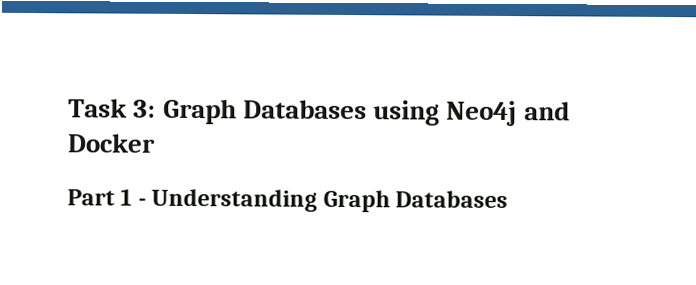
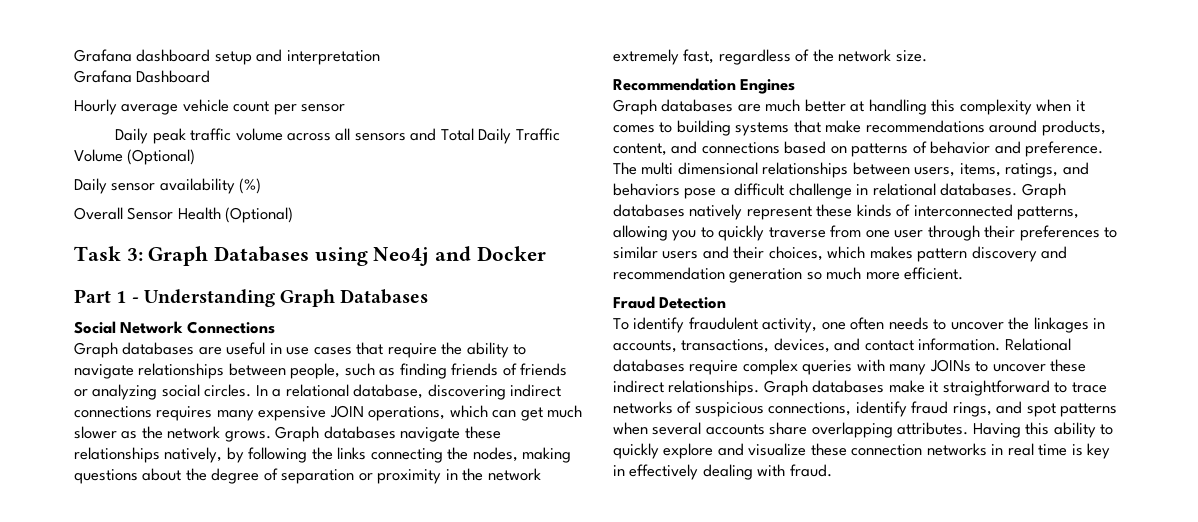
(68, 108) none -> [74,49,380,65] [74,70,211,83] [74,99,346,115] [115,128,560,144] [74,149,196,165] [74,178,262,194] [74,207,294,223] Grafana dashboard setup and interpretation // Grafana Dashboard // Hourly average vehicle count per sensor // Daily peak traffic volume across all sensors and Total Daily Traffic Volume (Optional) // Daily sensor availability (%) // Overall Sensor Health (Optional) //
(509, 199) none -> [74,321,275,334] [74,342,527,358] [74,363,568,379] [74,384,562,400] [74,405,583,421] [74,426,501,442] [74,447,572,463] [74,468,541,484] [613,49,927,65] [613,78,796,94] [613,99,1085,115] [613,120,1106,136] [613,141,1104,157] [613,162,1089,178] [613,183,1066,199] [613,204,1080,220] [613,225,1118,241] [613,246,1068,262] [613,267,964,283] [613,296,727,309] [613,317,1106,333] [613,338,1071,353] [613,359,1087,375] [613,380,1107,396] [613,401,1118,417] [613,422,1114,438] [613,443,1111,459] [613,464,832,480] // Social Network Connections // Graph databases are useful in use cases that require the ability to navigate relationships between people, such as finding friends of friends or analyzing social circles. In a relational database, discovering indirect connections requires many expensive JOIN operations, which can get much slower as the network grows. Graph databases navigate these relationships natively, by following the links connecting the nodes, making questions about the degree of separation or proximity in the network extremely fast, regardless of the network size. // Recommendation Engines // Graph databases are much better at handling this complexity when it comes to building systems that make recommendations around products, content, and connections based on patterns of behavior and preference. The multi dimensional relationships between users, items, ratings, and behaviors pose a difficult challenge in relational databases. Graph databases natively represent these kinds of interconnected patterns, allowing you to quickly traverse from one user through their preferences to similar users and their choices, which makes pattern discovery and recommendation generation so much more efficient. // Fraud Detection // To identify fraudulent activity, one often needs to uncover the linkages in accounts, transactions, devices, and contact information. Relational databases require complex queries with many JOINs to uncover these indirect relationships. Graph databases make it straightforward to trace networks of suspicious connections, identify fraud rings, and spot patterns when several accounts share overlapping attributes. Having this ability to quickly explore and visualize these connection networks in real time is key in effectively dealing with fraud.

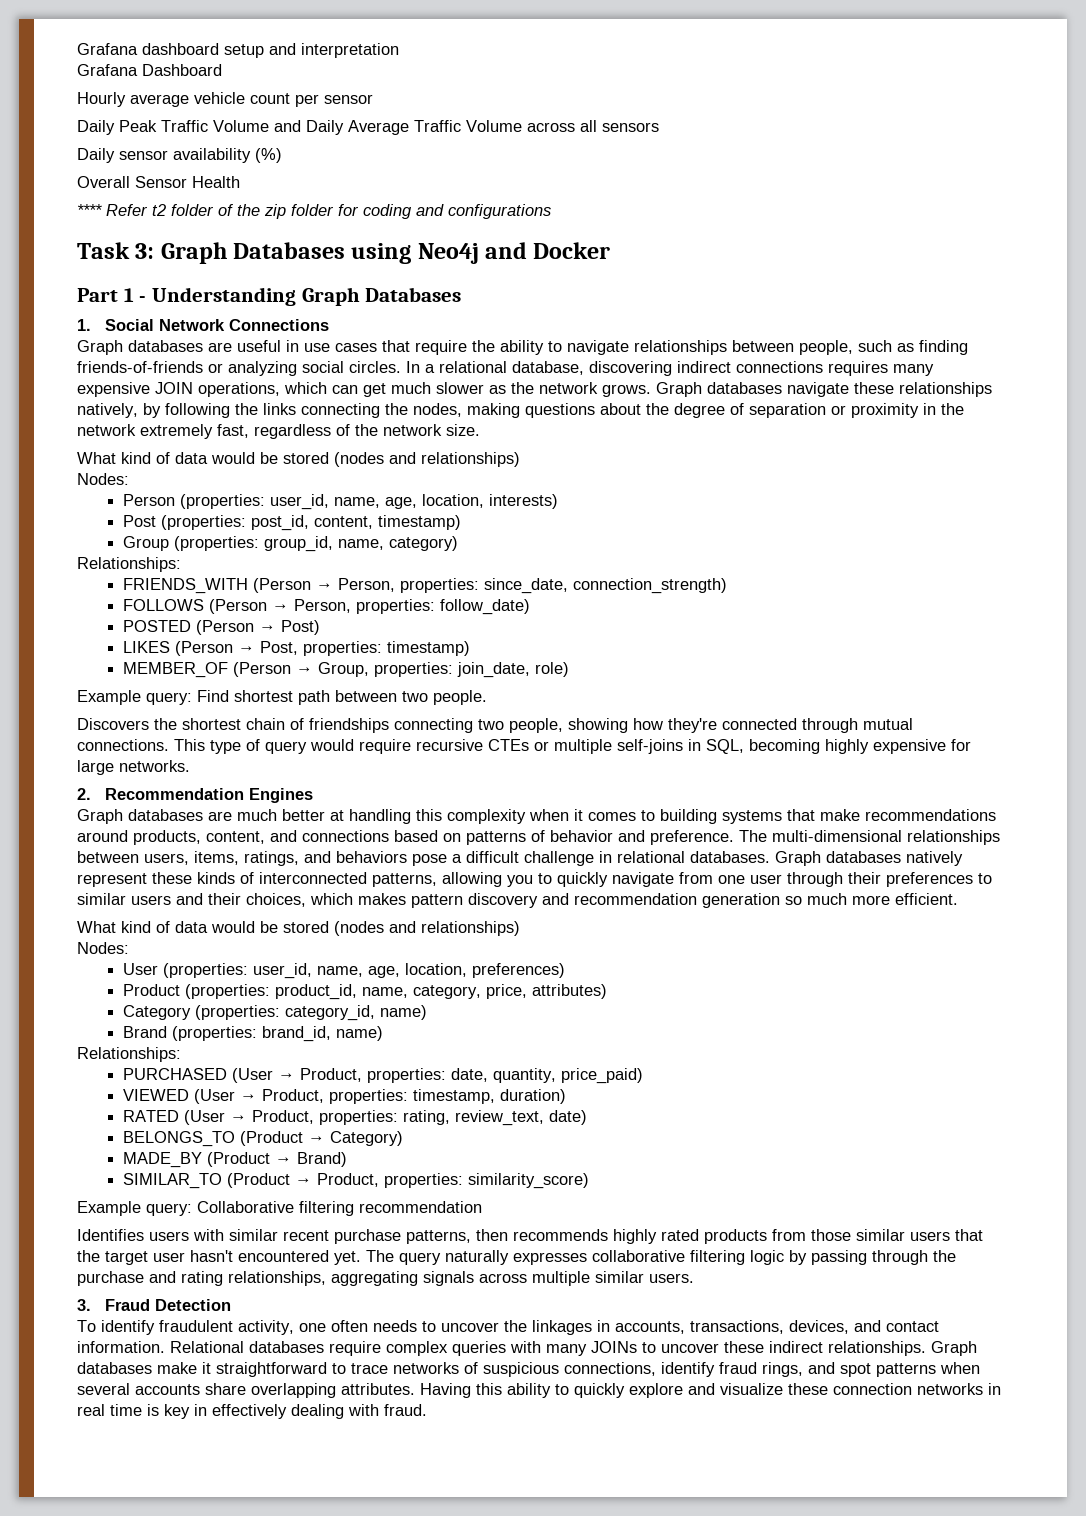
[152,128,560,144] [74,149,196,165] peak traffic volume across all sensors and Total Daily Traffic Volume (Optional) -> [119,120,659,135] Peak Traffic Volume and Daily Average Traffic Volume across all sensors
[225,207,294,223] (Optional) -> [77,204,551,219] // **** Refer t2 folder of the zip folder for coding and configurations
(429, 296) none -> [77,319,91,331] 1.
[451,363,568,376] friends of friends -> [77,361,203,373] friends-of-friends
(927, 56) none -> [77,452,520,467] [77,473,129,485] [122,494,558,510] [122,515,461,531] [122,536,458,552] [77,557,181,572] [122,578,727,594] [122,599,530,615] [122,620,320,635] [122,641,470,656] [122,662,569,678] [77,690,487,705] [77,718,913,733] [77,739,971,754] [77,760,190,775] [77,788,91,800] What kind of data would be stored (nodes and relationships) // Nodes: // Person (properties: user_id, name, age, location, interests) // Post (properties: post_id, content, timestamp) // Group (properties: group_id, name, category) // Relationships: // FRIENDS_WITH (Person → Person, properties: since_date, connection_strength) // FOLLOWS (Person → Person, properties: follow_date) // POSTED (Person → Post) // LIKES (Person → Post, properties: timestamp) // MEMBER_OF (Person → Group, properties: join_date, role) // Example query: Find shortest path between two people. // Discovers the shortest chain of friendships connecting two people, showing how they're connected through mutual connections. This type of query would require recursive CTEs or multiple self-joins in SQL, becoming highly expensive for large networks. // 2.
[641,162,758,175] multi dimensional -> [772,830,902,842] multi-dimensional
[768,227,826,238] traverse -> [612,872,674,887] navigate
(964, 273) none -> [77,921,520,936] [77,942,129,954] [122,963,565,979] [122,984,607,1000] [122,1005,427,1021] [122,1026,383,1042] [77,1047,181,1062] [122,1068,643,1084] [122,1089,566,1104] [122,1110,587,1126] [122,1131,403,1147] [122,1152,347,1168] [122,1173,589,1189] [77,1201,482,1216] [77,1229,983,1244] [77,1250,956,1265] [77,1271,694,1286] [77,1299,91,1311] What kind of data would be stored (nodes and relationships) // Nodes: // User (properties: user_id, name, age, location, preferences) // Product (properties: product_id, name, category, price, attributes) // Category (properties: category_id, name) // Brand (properties: brand_id, name) // Relationships: // PURCHASED (User → Product, properties: date, quantity, price_paid) // VIEWED (User → Product, properties: timestamp, duration) // RATED (User → Product, properties: rating, review_text, date) // BELONGS_TO (Product → Category) // MADE_BY (Product → Brand) // SIMILAR_TO (Product → Product, properties: similarity_score) // Example query: Collaborative filtering recommendation // Identifies users with similar recent purchase patterns, then recommends highly rated products from those similar users that the target user hasn't encountered yet. The query naturally expresses collaborative filtering logic by passing through the purchase and rating relationships, aggregating signals across multiple similar users. // 3.

